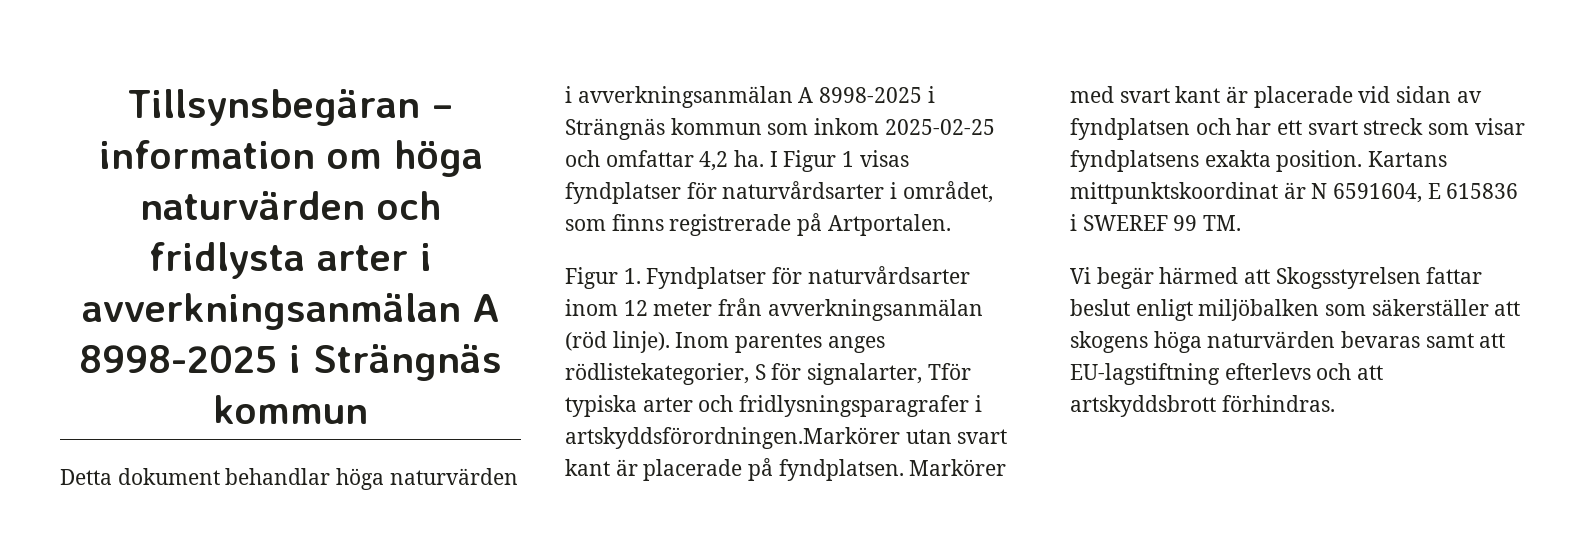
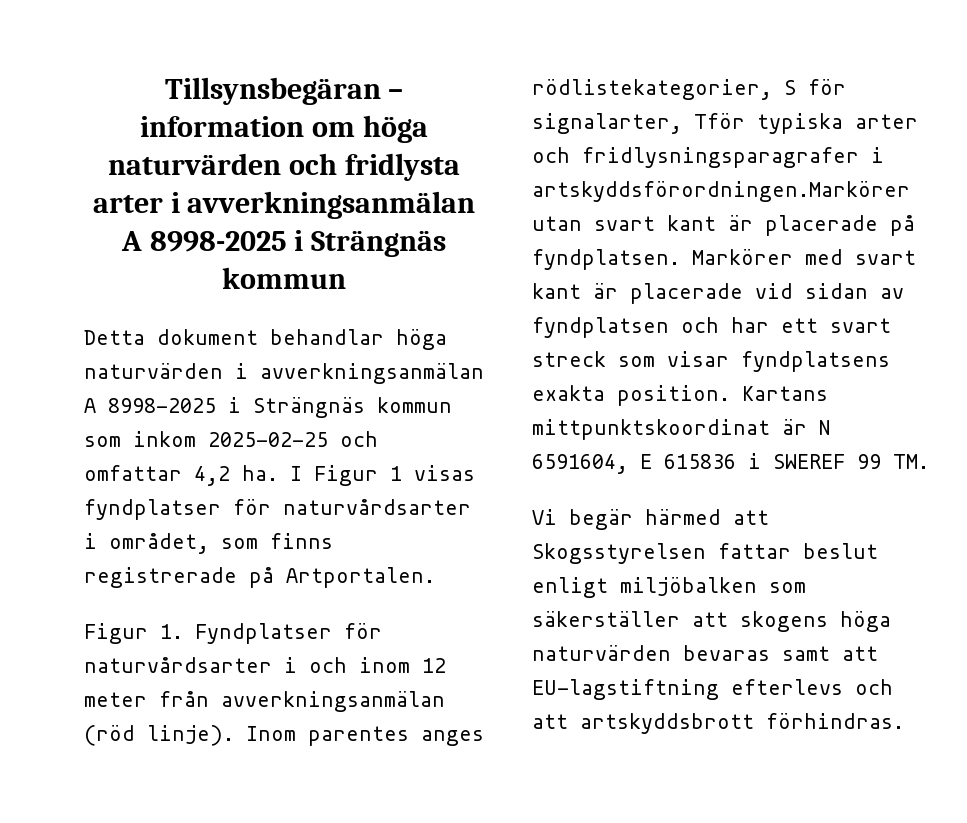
(970, 275) none -> [284,657,347,673] i och

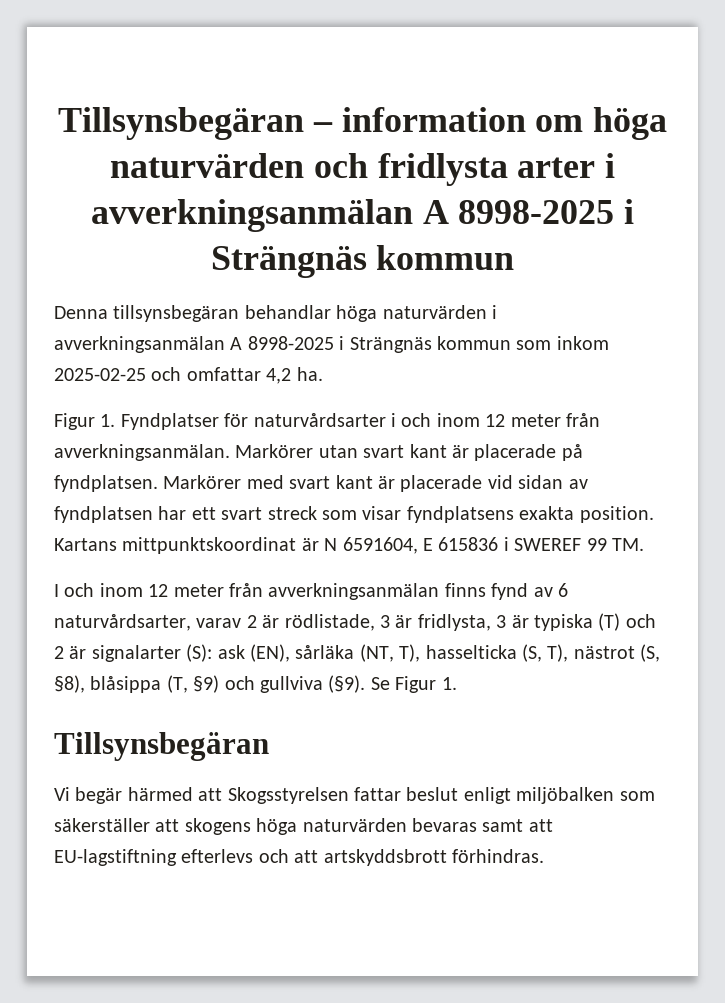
[84,329,258,345] Detta dokument -> [54,305,240,322] Denna tillsynsbegäran
[290,465,475,486] [84,499,471,520] [84,533,333,554] [84,567,435,588] I Figur 1 visas fyndplatser för naturvårdsarter i området, som finns registrerade på Artportalen. -> (323, 374) none
[221,691,445,712] [84,725,484,746] [532,79,846,100] [532,113,918,134] [532,147,884,168] [532,181,910,202] avverkningsanmälan (röd linje). Inom parentes anges rödlistekategorier, S för signalarter, Tför typiska arter och fridlysningsparagrafer i artskyddsförordningen.Markörer -> [54,444,314,461] avverkningsanmälan. Markörer
[681,317,719,333] och -> (153, 514) none
(929, 461) none -> [54,583,568,600] [54,613,656,631] [54,644,661,662] [54,675,457,693] [54,732,269,761] // I och inom 12 meter från avverkningsanmälan finns fynd av 6 naturvårdsarter, varav 2 är rödlistade, 3 är fridlysta, 3 är typiska (T) och 2 är signalarter (S): ask (EN), sårläka (NT, T), hasselticka (S, T), nästrot (S, §8), blåsippa (T, §9) och gullviva (§9). Se Figur 1. // Tillsynsbegäran

